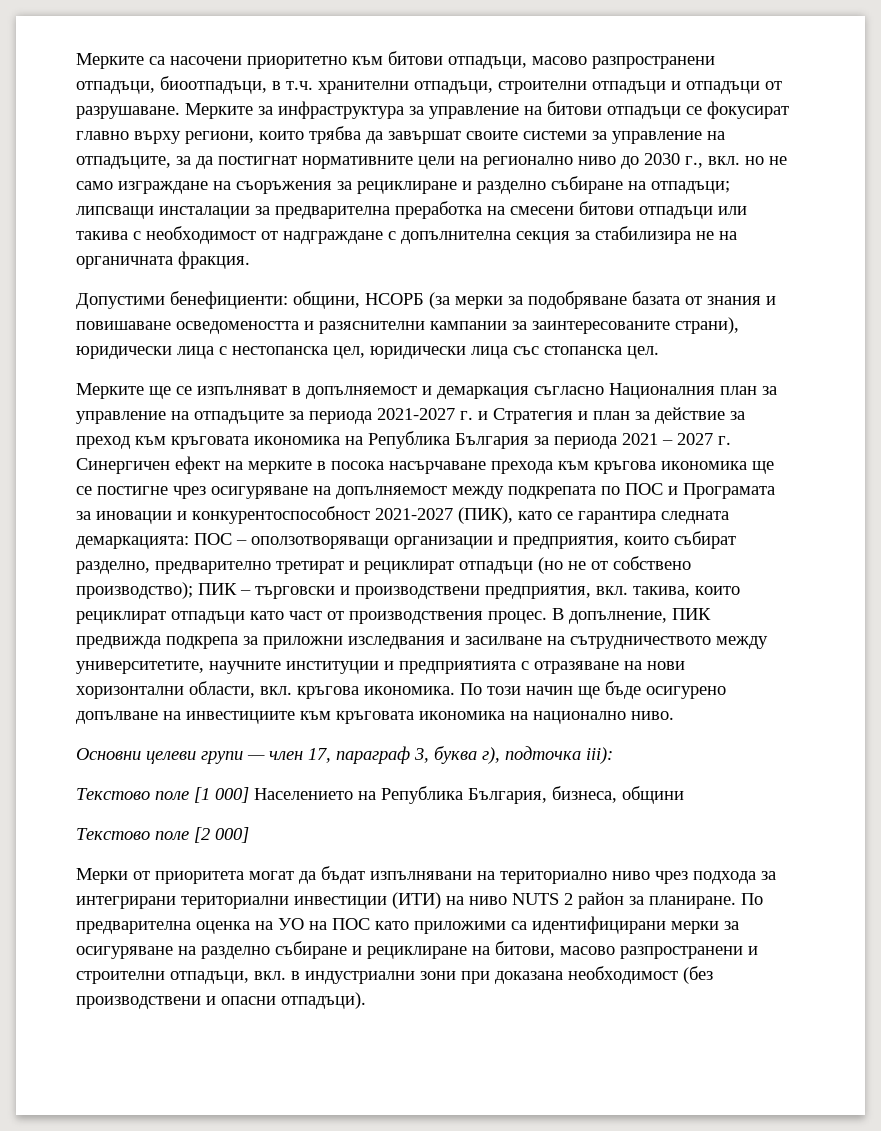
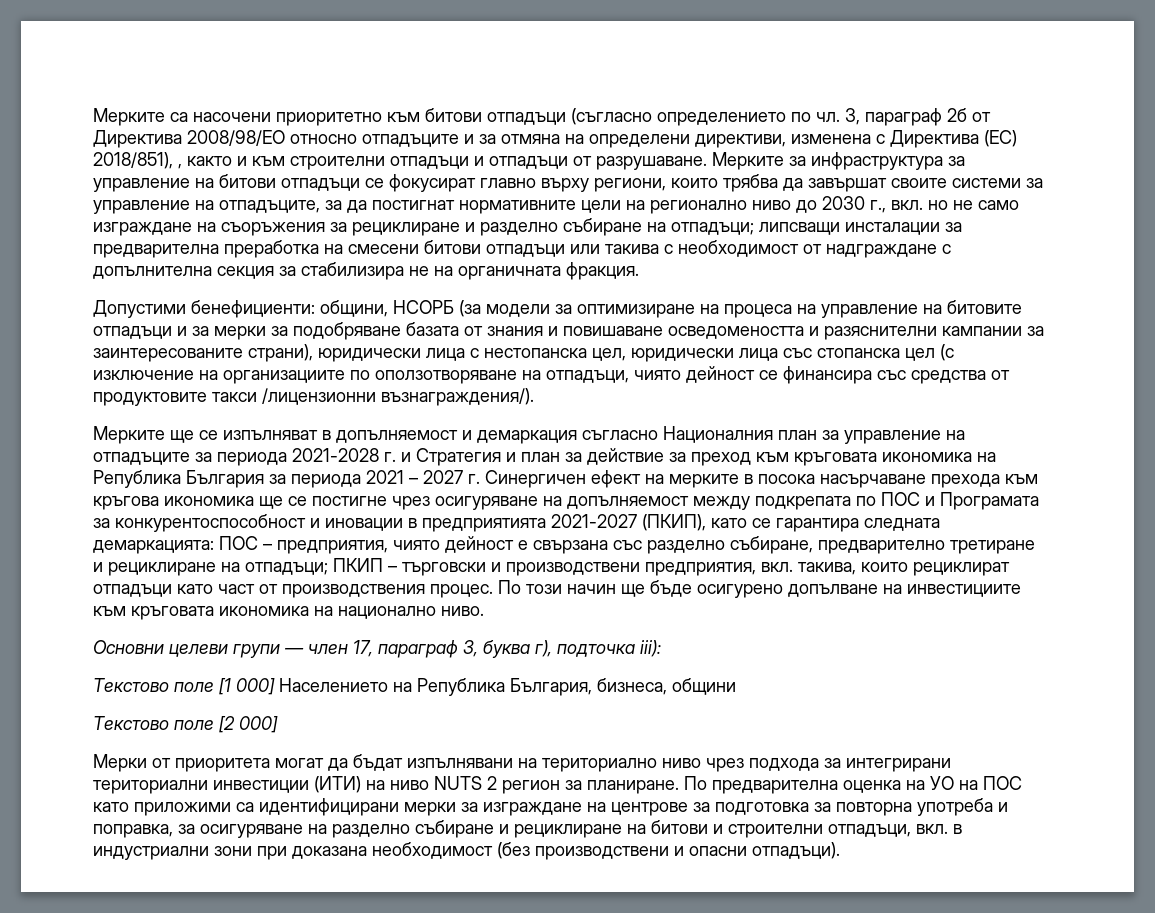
[448,56,715,69] [76,76,493,94] отпадъци, масово разпространени отпадъци, биоотпадъци, в т.ч. хранителни отпадъци, -> [487,108,991,126] [93,130,1017,148] [93,152,285,169] отпадъци (съгласно определението по чл. 3, параграф 2б от Директива 2008/98/ЕО относно отпадъците и за отмяна на определени директиви, изменена с Директива (ЕС) 2018/851), , както и към
(450, 300) none -> [486,300,1022,318] [93,326,209,339] модели за оптимизиране на процеса на управление на битовите отпадъци и за
[627,346,659,359] цел. -> [905,344,954,361] [93,366,1010,384] [93,388,534,406] цел (с изключение на организациите по оползотворяване на отпадъци, чиято дейност се финансира със средства от продуктовите такси /лицензионни възнаграждения/).
[377,408,455,420] 2021-2027 -> [292,448,379,462] 2021-2028
[96,506,513,524] иновации и конкурентоспособност 2021-2027 (ПИК), -> [115,514,706,532] конкурентоспособност и иновации в предприятията 2021-2027 (ПКИП),
[251,531,736,549] [76,556,691,574] [76,582,237,599] оползотворяващи организации и предприятия, които събират разделно, предварително третират и рециклират отпадъци (но не от собствено производство); ПИК -> [277,536,1035,554] [93,558,383,576] предприятия, чиято дейност е свързана със разделно събиране, предварително третиране и рециклиране на отпадъци; ПКИП
[552,608,711,624] [76,636,768,649] [76,661,685,674] [76,681,455,699] В допълнение, ПИК предвижда подкрепа за приложни изследвания и засилване на сътрудничеството между университетите, научните институции и предприятията с отразяване на нови хоризонтални области, вкл. кръгова икономика. -> (493, 591) none
[578,892,624,909] район -> [502,780,560,794] регион
(739, 925) none -> [483,798,1008,816] [93,824,195,838] изграждане на центрове за подготовка за повторна употреба и поправка, за
[495,941,743,959] битови, масово разпространени -> [651,820,708,834] битови

